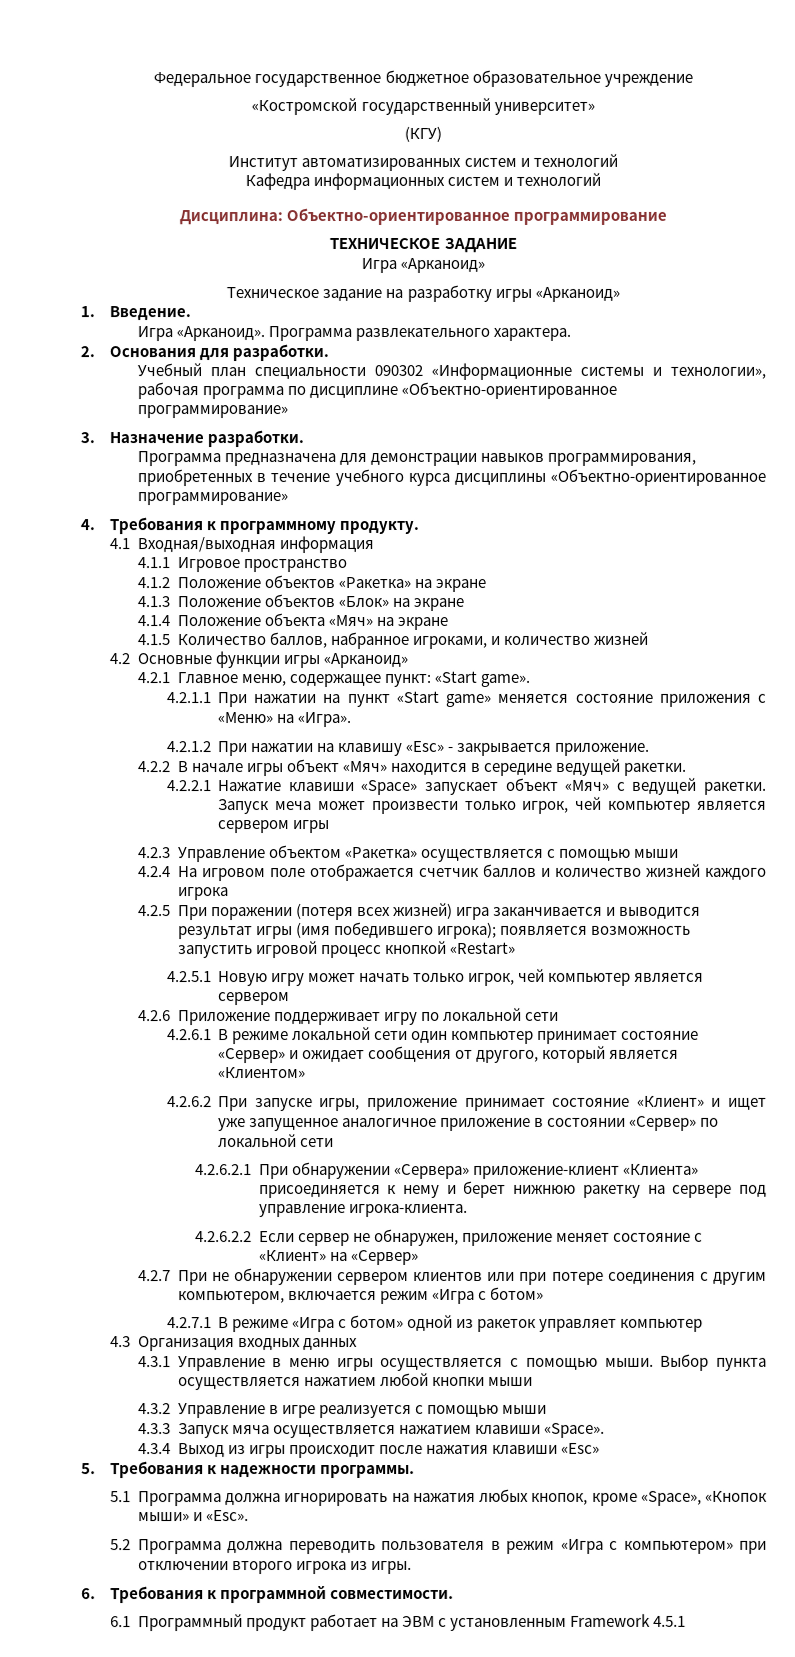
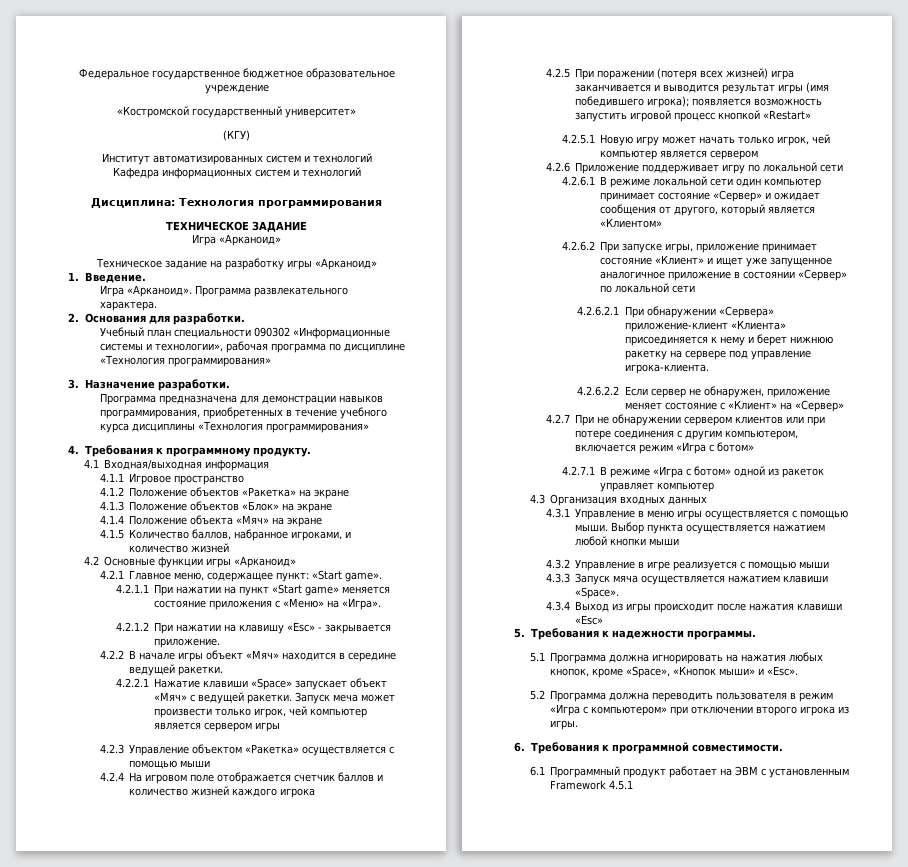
[286,207,668,226] Объектно-ориентированное программирование -> [179,198,382,208] Технология программирования
[401,381,618,399] [136,405,288,419] «Объектно-ориентированное программирование» -> [99,355,271,367] «Технология программирования»
[550,468,766,486] [136,492,288,506] «Объектно-ориентированное программирование» -> [197,421,369,433] «Технология программирования»

